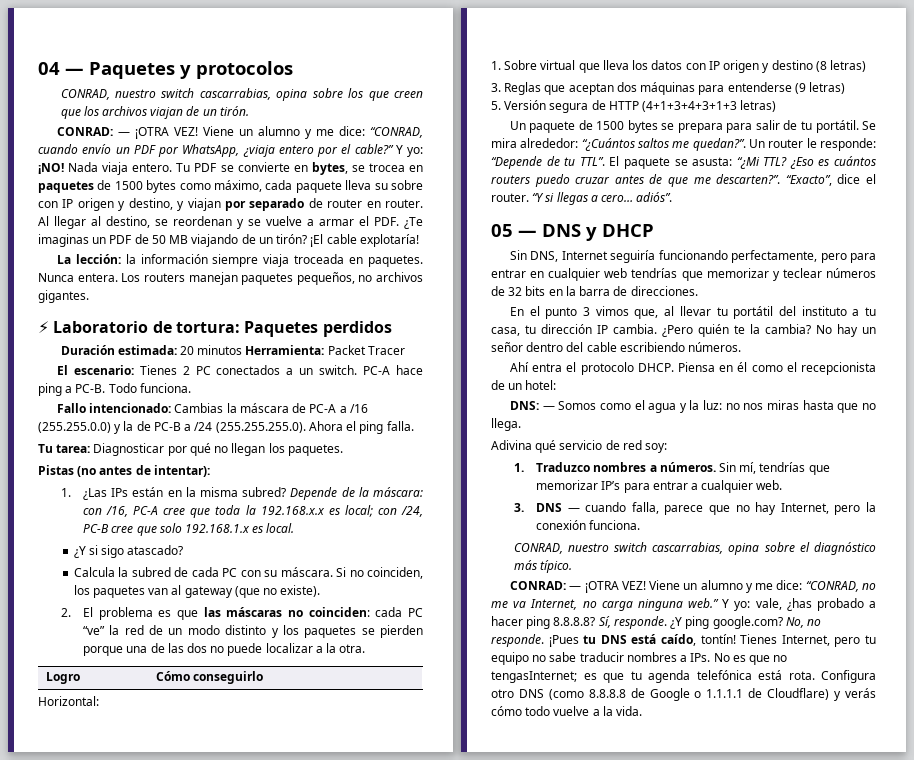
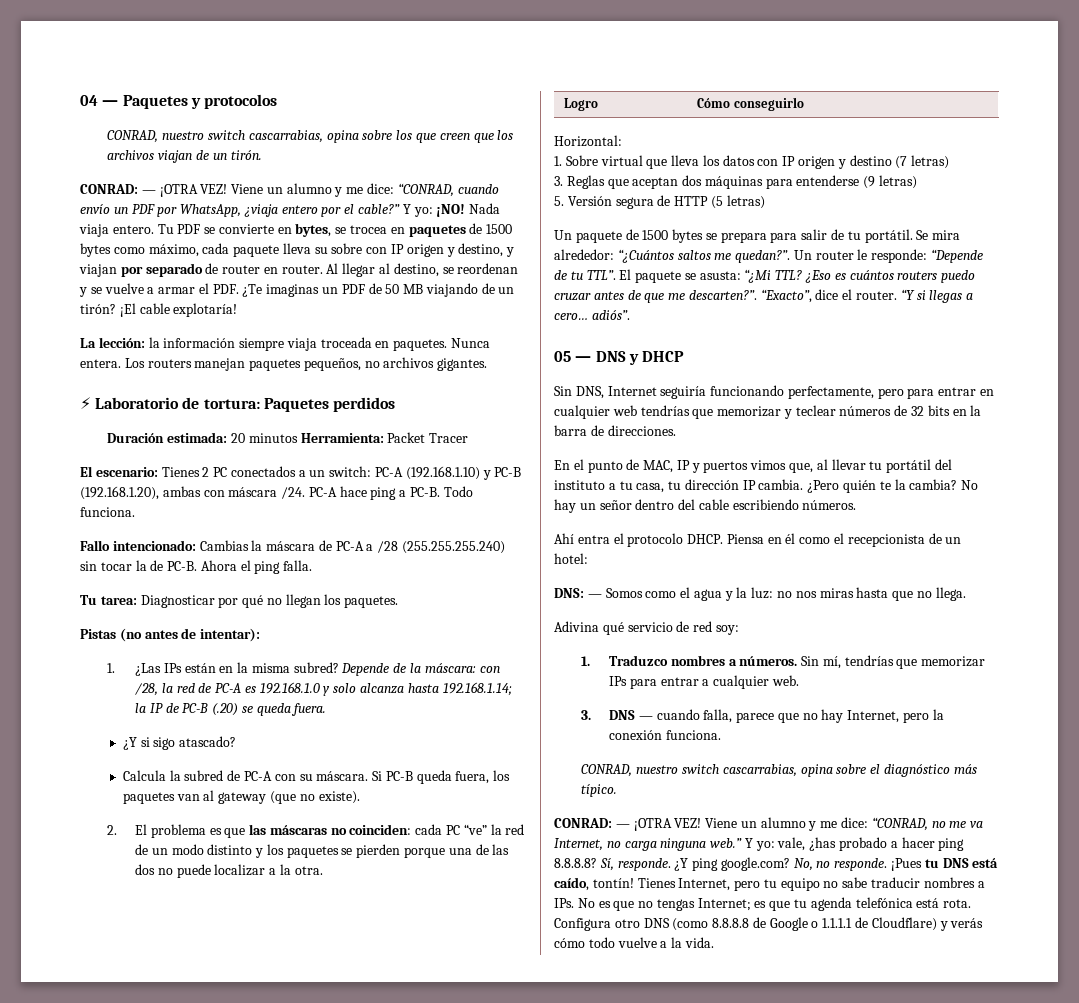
[319,365,358,375] switch. -> [329,466,522,480] [80,486,306,500] switch: PC-A (192.168.1.10) y PC-B (192.168.1.20), ambas con máscara /24.
[349,404,368,413] [38,421,306,434] /16 (255.255.0.0) y la de PC-B a /24 (255.255.255.0). -> [377,541,506,554] [80,560,198,571] /28 (255.255.255.240) sin tocar la de PC-B.
[106,505,423,518] [83,523,295,536] /16, PC-A cree que toda la 192.168.x.x es local; con /24, PC-B cree que solo 192.168.1.x es local. -> [134,682,512,696] [134,703,327,716] /28, la red de PC-A es 192.168.1.0 y solo alcanza hasta 192.168.1.14; la IP de PC-B (.20) se queda fuera.
[191,567,238,577] cada PC -> [243,771,272,781] PC-A
[349,567,423,579] no coinciden, -> [385,770,490,784] PC-B queda fuera,
[815,61,827,72] (8 -> [895,156,908,169] (7
[642,101,738,112] (4+1+3+4+3+1+3 -> [710,196,723,209] (5
[583,307,591,316] 3 -> [626,459,749,473] de MAC, IP y puertos
[601,481,621,490] IP’s -> [608,676,627,686] IPs
[491,671,577,683] tengasInternet; -> [656,898,751,911] tengas Internet;

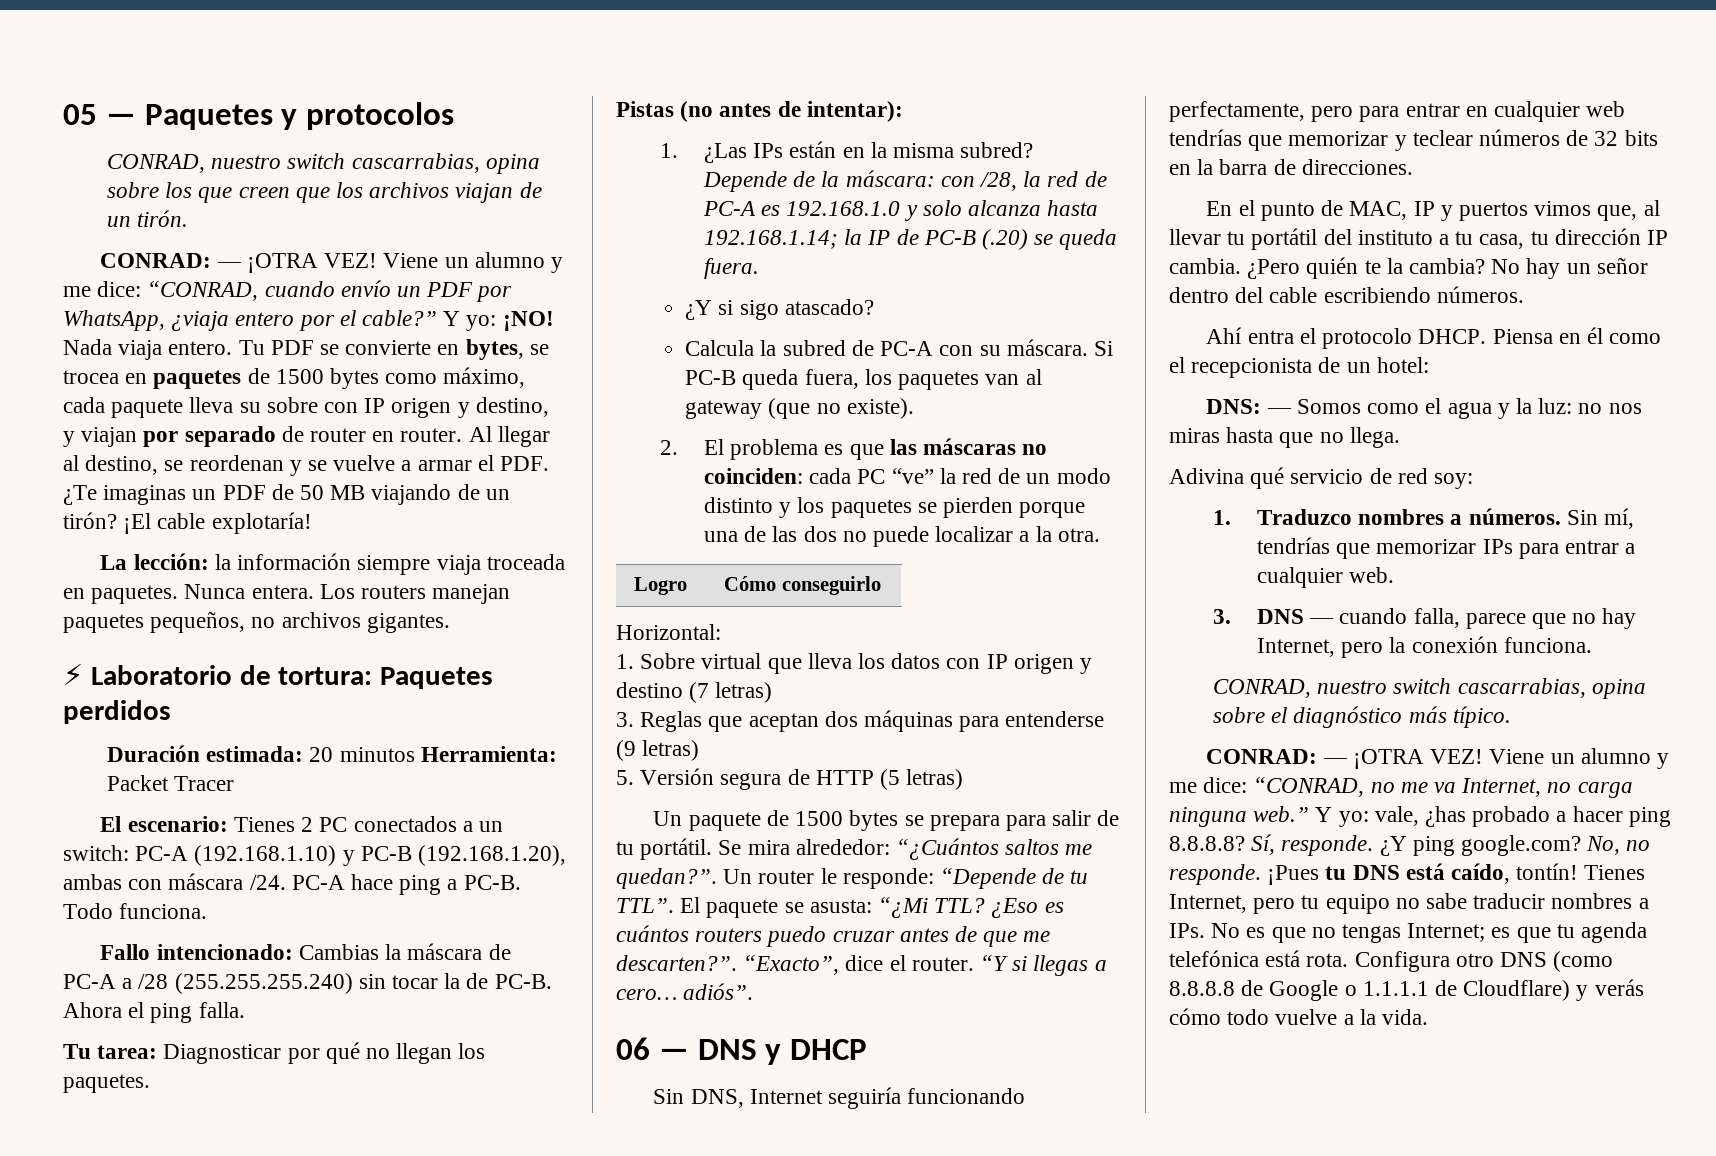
[80,95,98,106] 04 -> [63,104,97,125] 05
[554,351,571,362] 05 -> [616,1037,650,1060] 06

